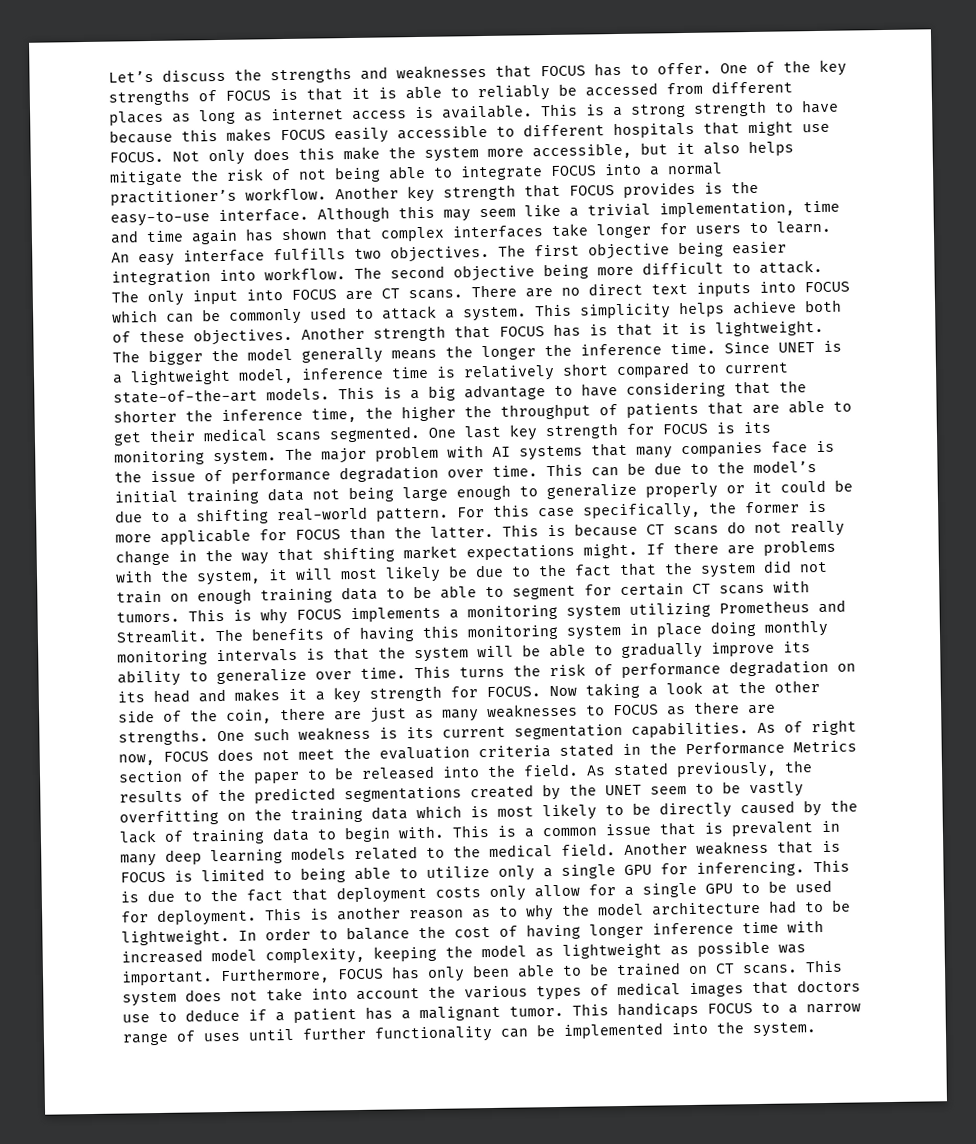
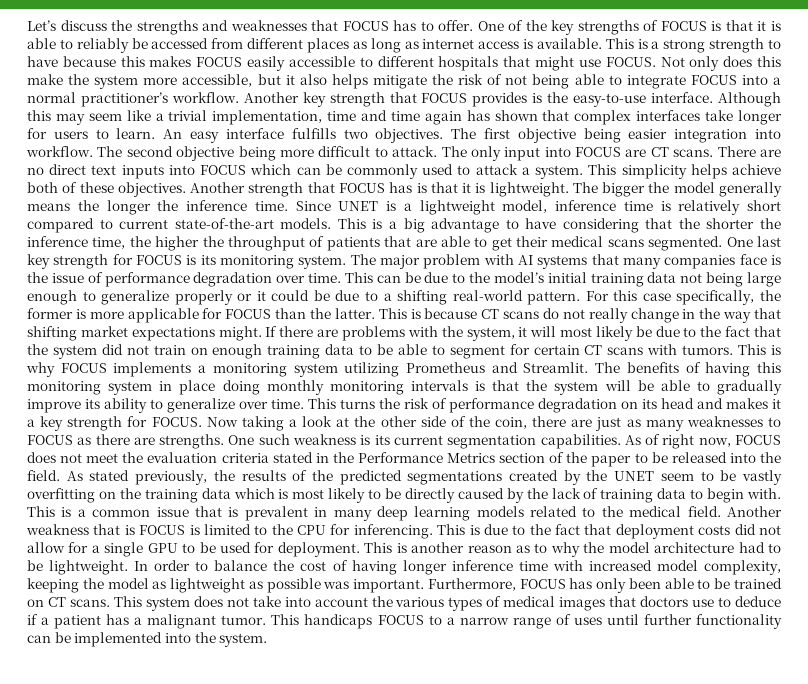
[300,864,652,883] being able to utilize only a single GPU -> [271,524,327,535] the CPU
[489,885,526,902] only -> [734,524,782,535] did not

